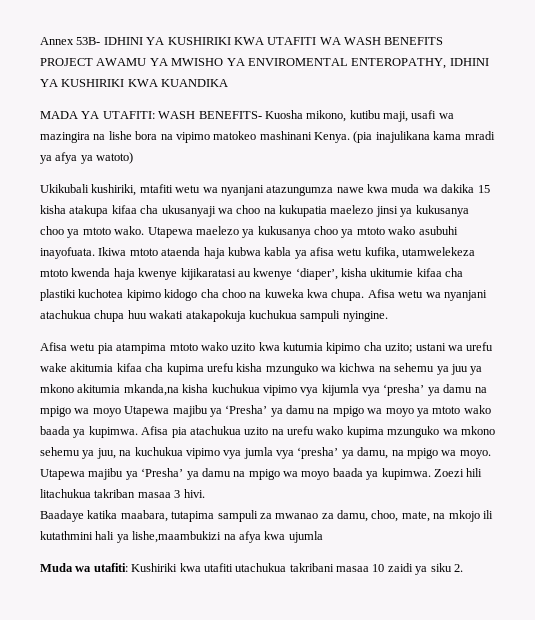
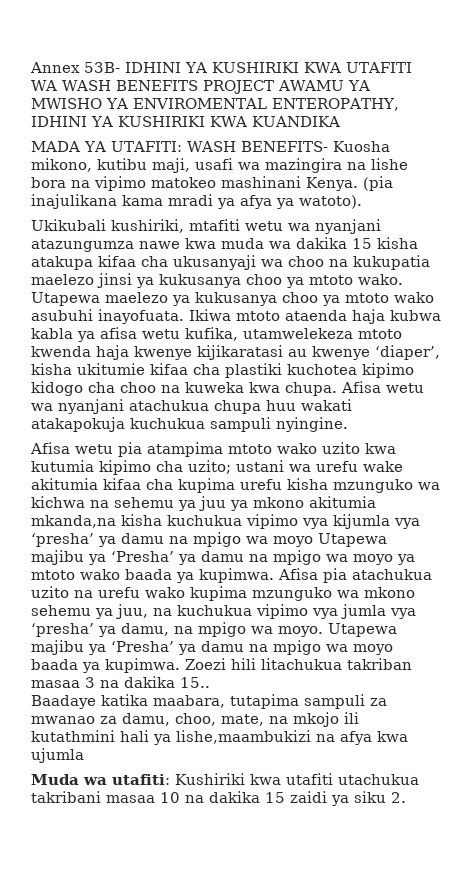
[96,152,134,164] watoto) -> [299,195,362,209] watoto).
[183,489,205,498] hivi. -> [100,676,210,688] na dakika 15..
(385, 568) none -> [185,791,285,803] na dakika 15

